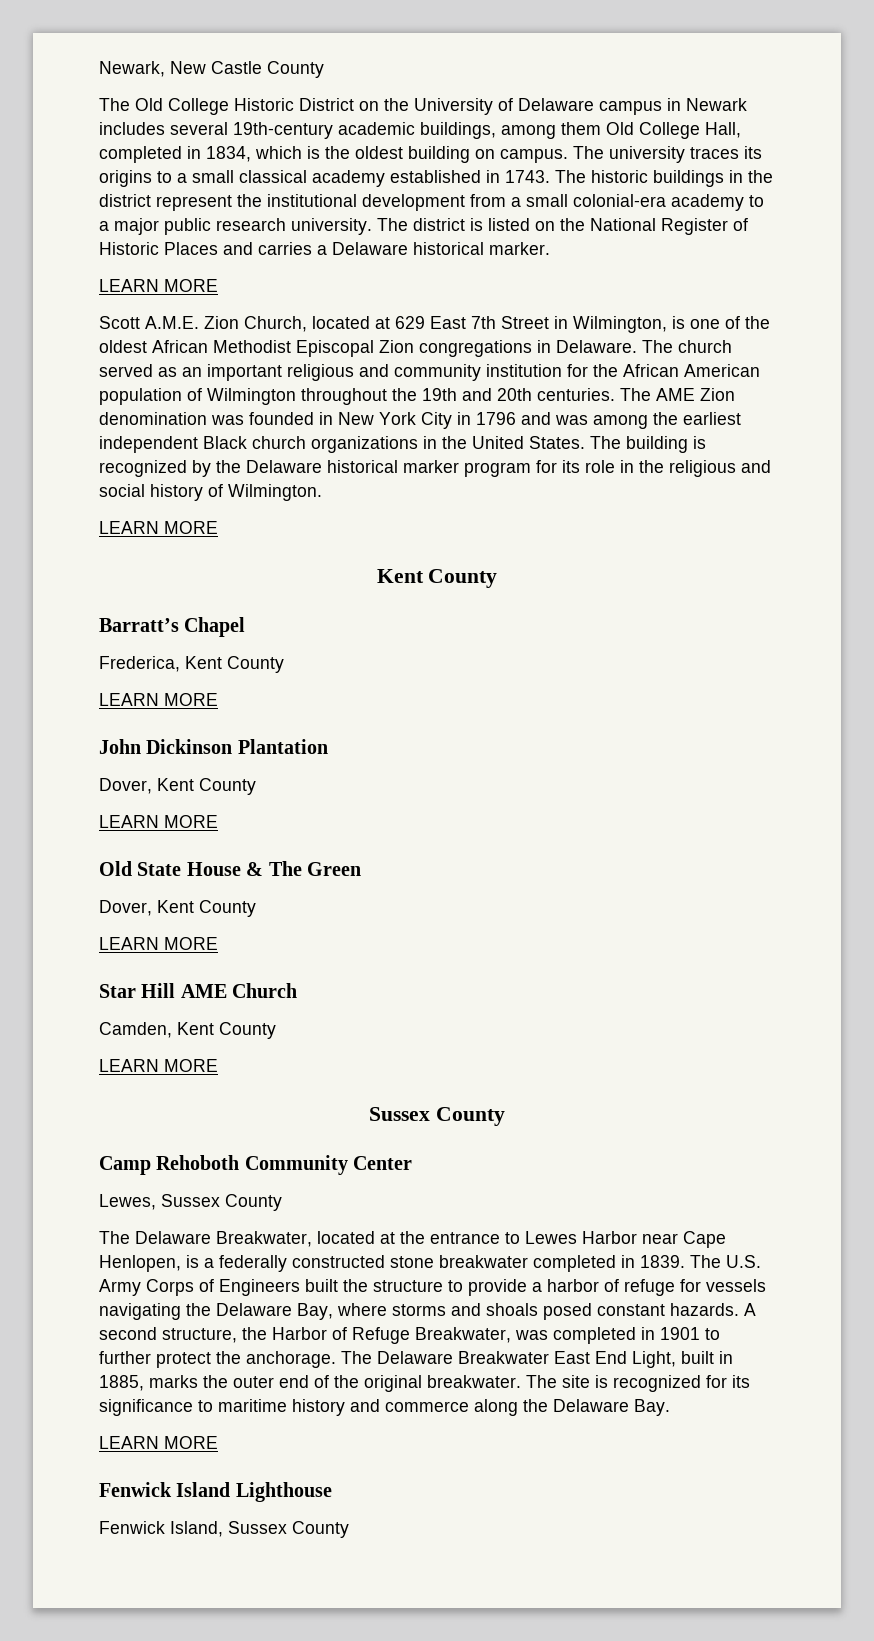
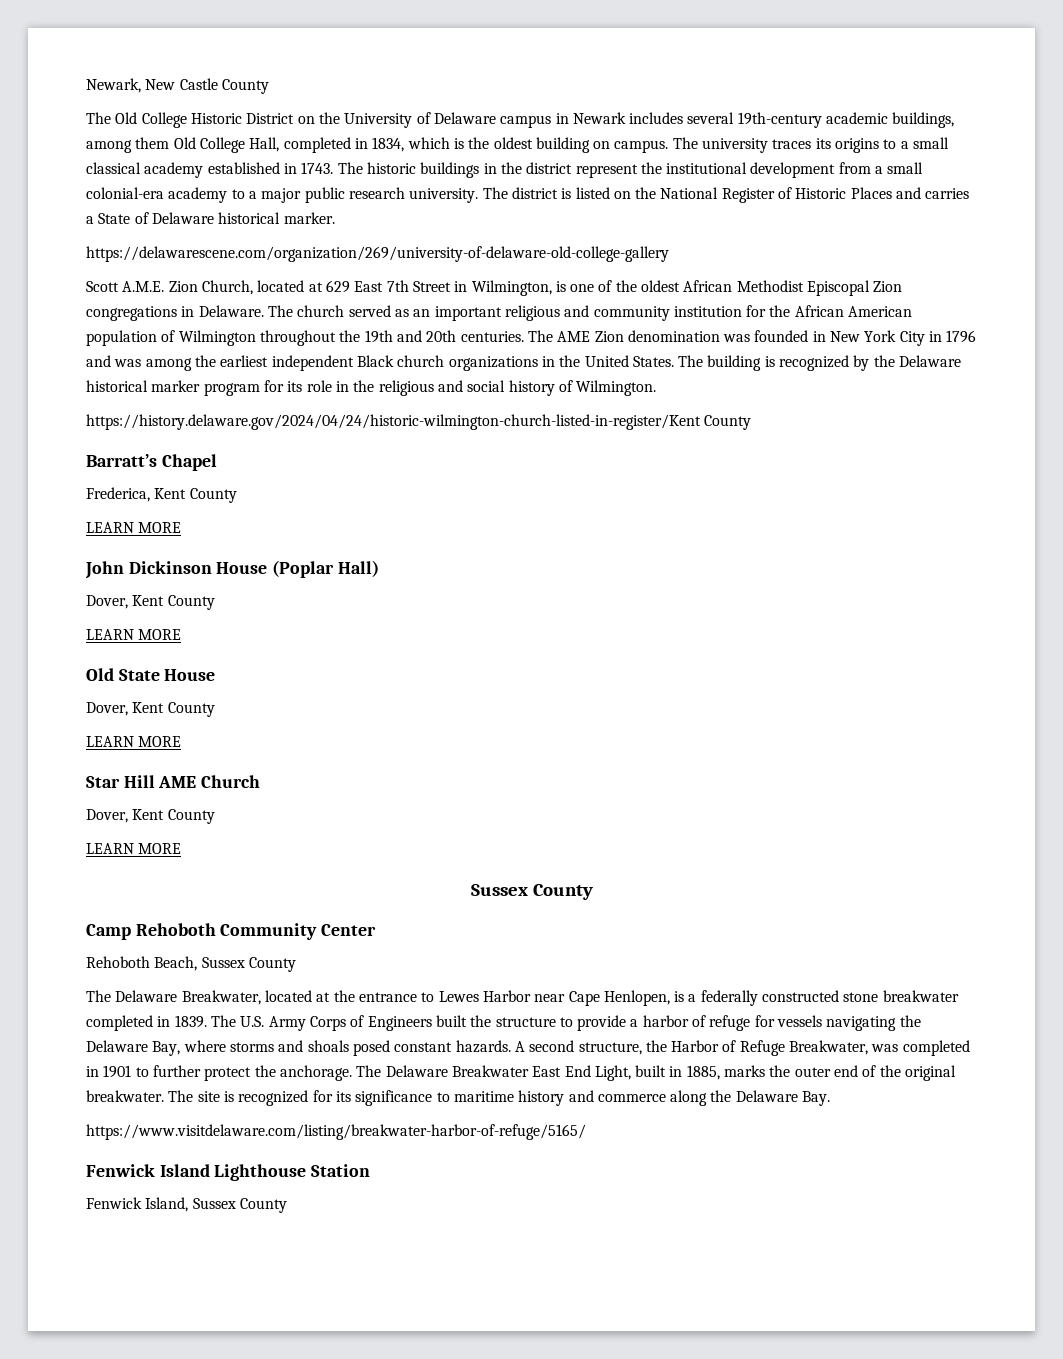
(327, 250) none -> [98,212,149,224] State of
[99,279,218,292] LEARN MORE -> [86,246,669,262] https://delawarescene.com/organization/269/university-of-delaware-old-college-gallery
[99,521,218,534] [376,569,424,583] LEARN MORE // Kent -> [86,414,701,430] https://history.delaware.gov/2024/04/24/historic-wilmington-church-listed-in-register/Kent
[237,739,328,754] Plantation -> [216,560,379,578] House (Poplar Hall)
[246,861,361,876] & The Green -> (216, 675) none
[99,1022,172,1038] Camden, -> [86,809,128,823] Dover,
[99,1194,156,1210] Lewes, -> [86,956,198,971] Rehoboth Beach,
[99,1436,218,1449] LEARN MORE -> [86,1124,586,1140] https://www.visitdelaware.com/listing/breakwater-harbor-of-refuge/5165/
(332, 1492) none -> [311,1164,371,1177] Station

